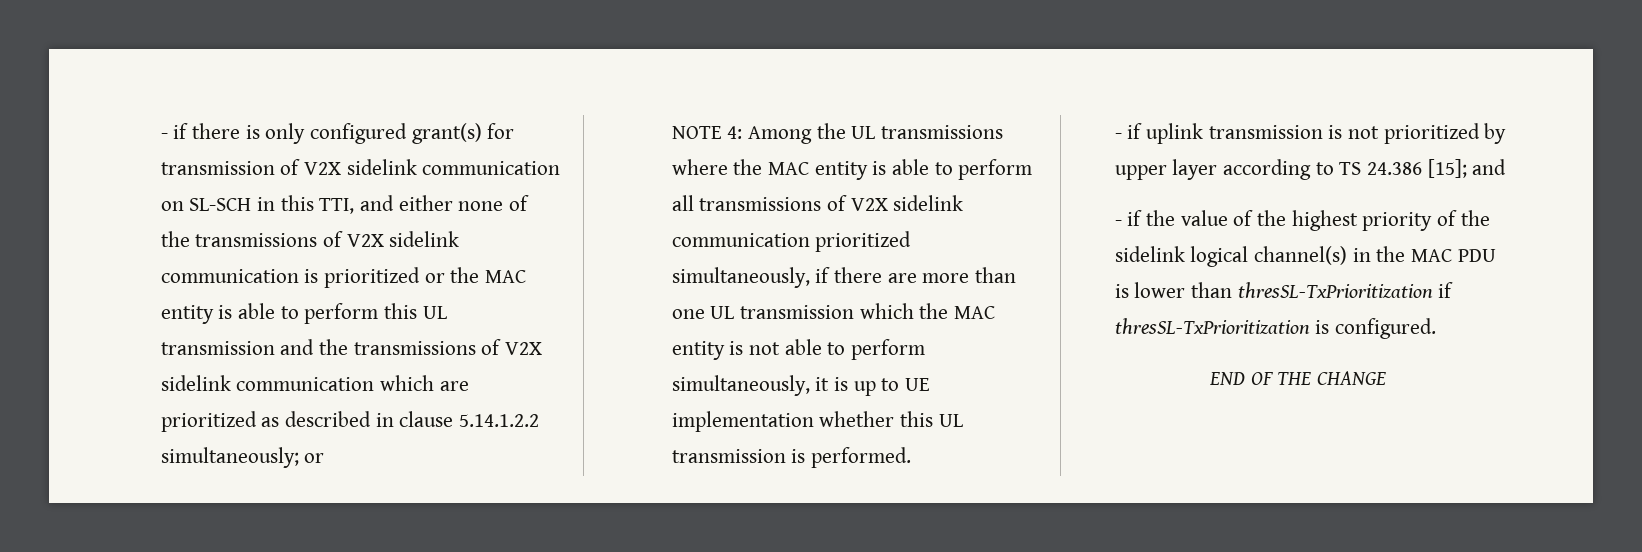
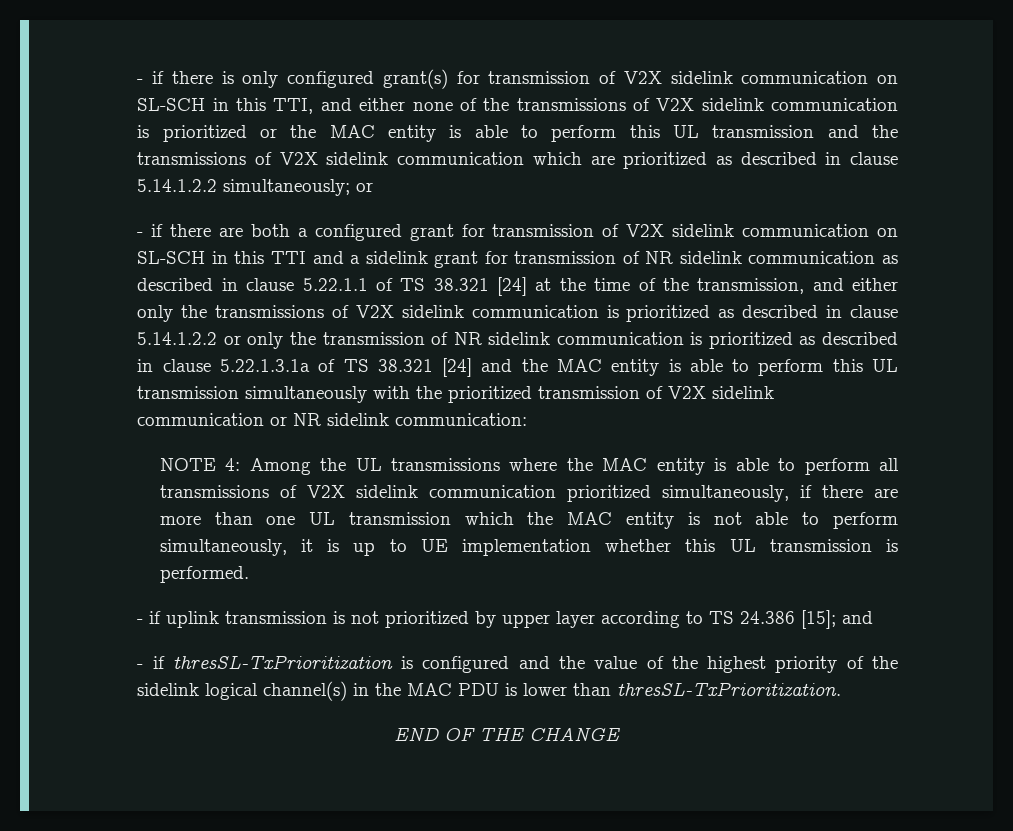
(325, 458) none -> [137,224,898,241] [137,251,899,268] [137,277,899,296] [137,305,898,322] [137,332,899,349] [137,358,899,377] [137,386,775,403] [137,413,528,426] // - if there are both a configured grant for transmission of V2X sidelink communication on SL-SCH in this TTI and a sidelink grant for transmission of NR sidelink communication as described in clause 5.22.1.1 of TS 38.321 [24] at the time of the transmission, and either only the transmissions of V2X sidelink communication is prioritized as described in clause 5.14.1.2.2 or only the transmission of NR sidelink communication is prioritized as described in clause 5.22.1.3.1a of TS 38.321 [24] and the MAC entity is able to perform this UL transmission simultaneously with the prioritized transmission of V2X sidelink communication or NR sidelink communication:
(1143, 218) none -> [172,655,550,673] thresSL-TxPrioritization is configured and
[1237,282,1454,298] [1114,318,1437,339] thresSL-TxPrioritization if thresSL-TxPrioritization is configured. -> [617,682,842,697] thresSL-TxPrioritization.

